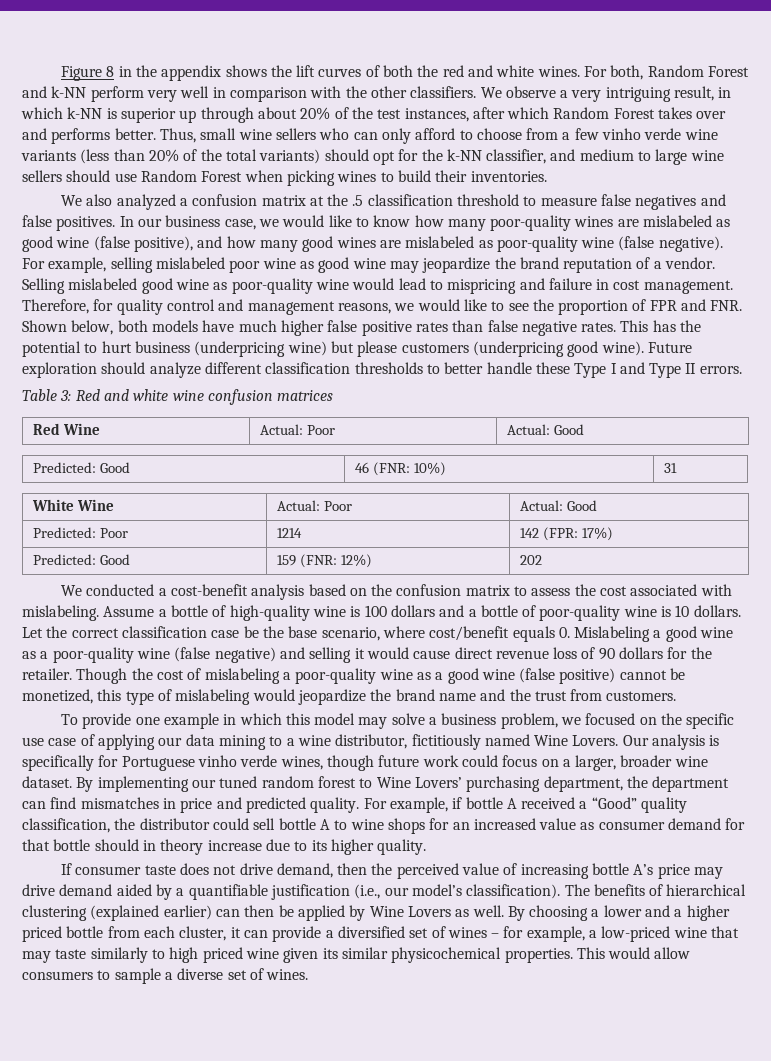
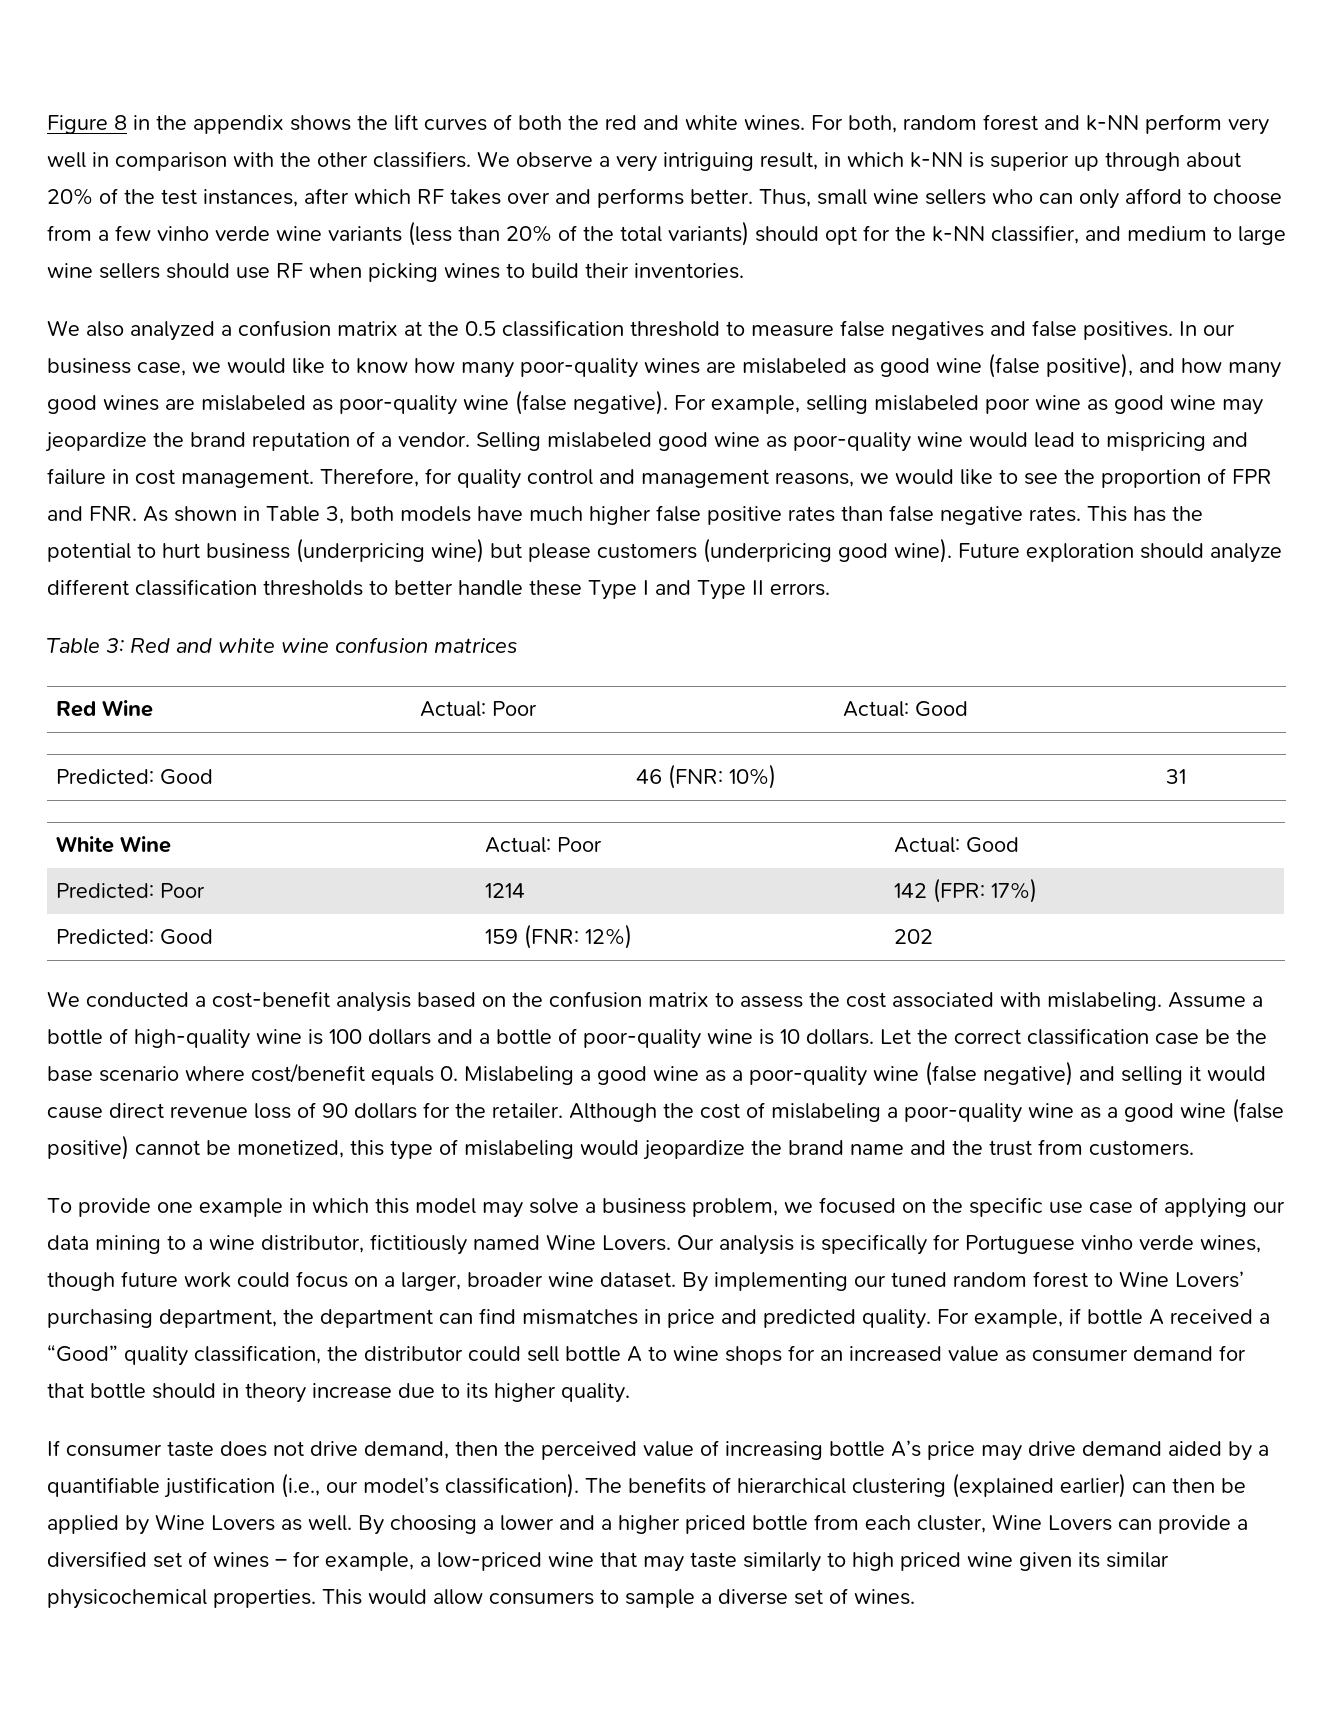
[647,65,749,77] Random Forest -> [903,114,1038,131] random forest
[553,107,655,119] Random Forest -> [417,189,444,204] RF
[140,170,243,182] Random Forest -> [276,263,303,278] RF
[352,195,364,206] .5 -> [465,321,496,336] 0.5
[22,320,114,335] Shown below, -> [143,506,344,524] As shown in Table 3,
[321,627,380,641] scenario, -> [99,1066,179,1082] scenario
[76,668,128,684] Though -> [569,1103,657,1122] Although
[230,927,241,938] it -> [992,1514,1112,1531] Wine Lovers

